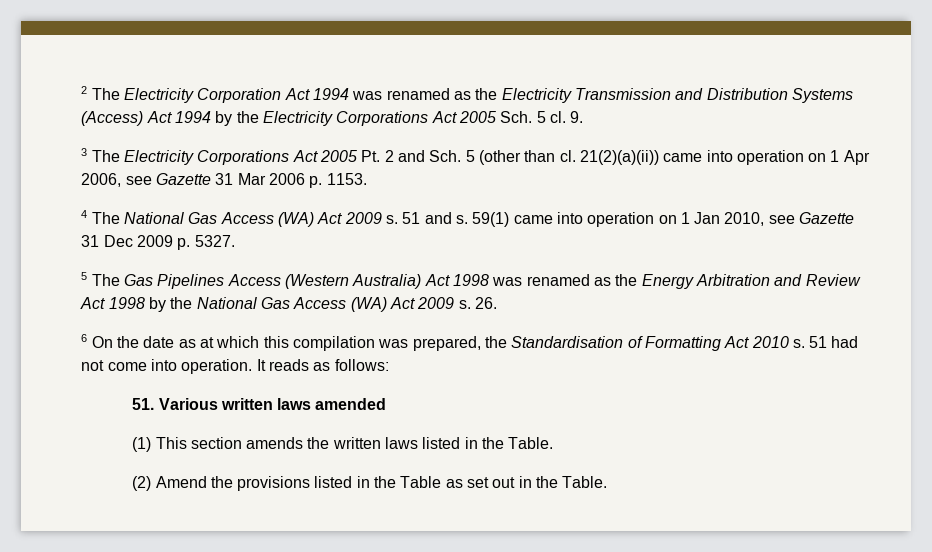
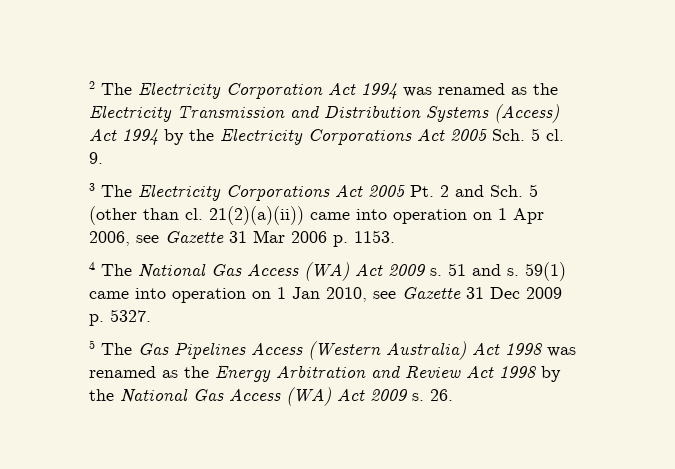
[81,334,859,351] [81,359,389,374] [132,398,387,410] [132,437,554,452] [132,476,608,491] // 6 On the date as at which this compilation was prepared, the Standardisation of Formatting Act 2010 s. 51 had not come into operation. It reads as follows: // 51. Various written laws amended // (1) This section amends the written laws listed in the Table. // (2) Amend the provisions listed in the Table as set out in the Table. -> (454, 395) none

